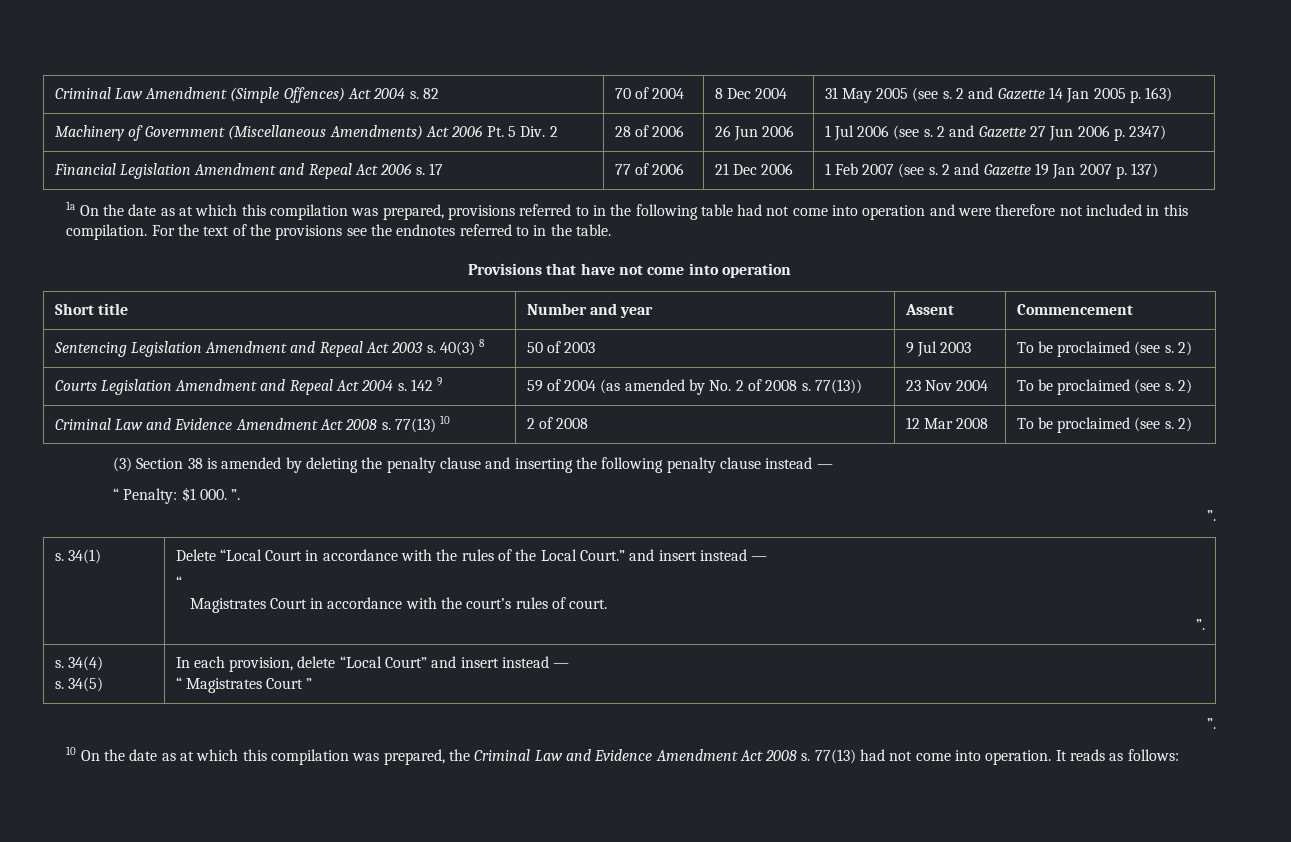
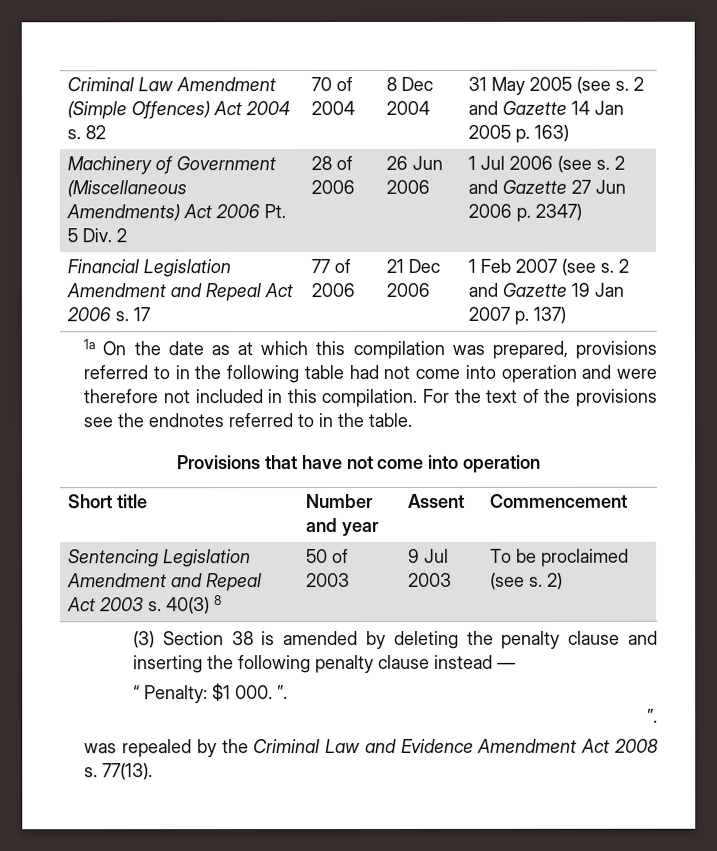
[54,377,443,395] [526,379,863,395] [905,380,989,391] [1016,379,1193,395] [54,415,451,433] [526,417,589,429] [905,417,989,429] [1016,417,1193,433] // Courts Legislation Amendment and Repeal Act 2004 s. 142 9 | 59 of 2004 (as amended by No. 2 of 2008 s. 77(13)) | 23 Nov 2004 | To be proclaimed (see s. 2) // Criminal Law and Evidence Amendment Act 2008 s. 77(13) 10 | 2 of 2008 | 12 Mar 2008 | To be proclaimed (see s. 2) -> (564, 581) none
[54,549,101,564] [175,549,768,561] [175,576,182,588] [189,597,608,613] [1195,619,1205,630] [54,656,103,671] [54,677,103,692] [175,656,570,672] [175,677,313,693] [1207,718,1216,729] [66,746,445,765] // s. 34(1) | Delete “Local Court in accordance with the rules of the Local Court.” and insert instead — // “ // Magistrates Court in accordance with the court’s rules of court. // ”. // s. 34(4) // s. 34(5) | In each provision, delete “Local Court” and insert instead — // “ Magistrates Court ” // ”. // 10 On the date as at which this compilation was prepared, -> [84,739,217,758] // was repealed by
[814,749,1179,765] 77(13) had not come into operation. It reads as follows: -> [102,763,154,781] 77(13).

